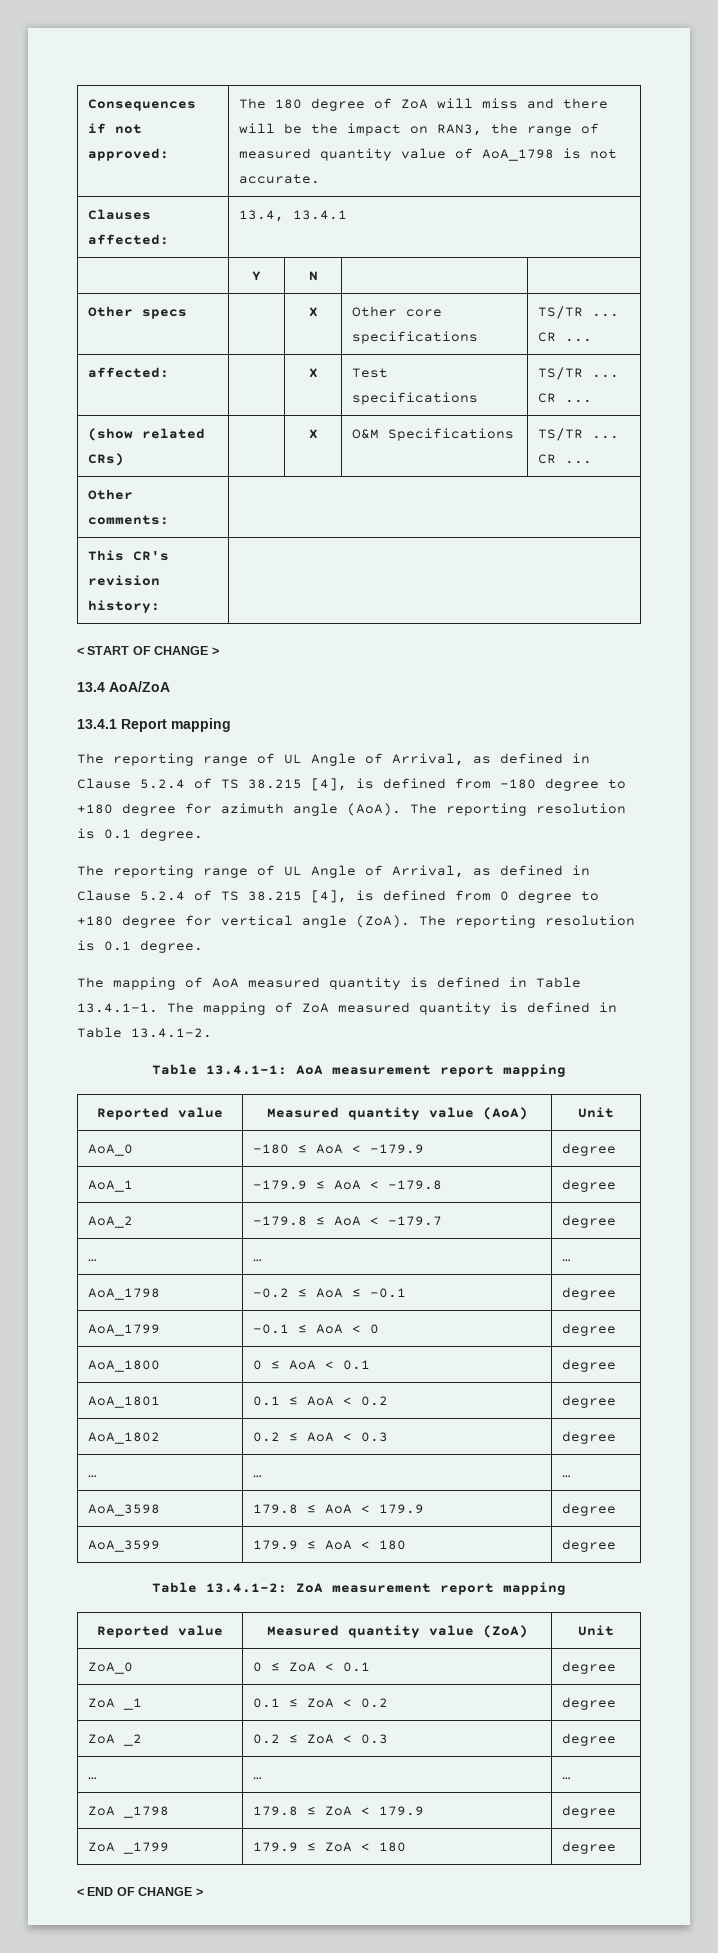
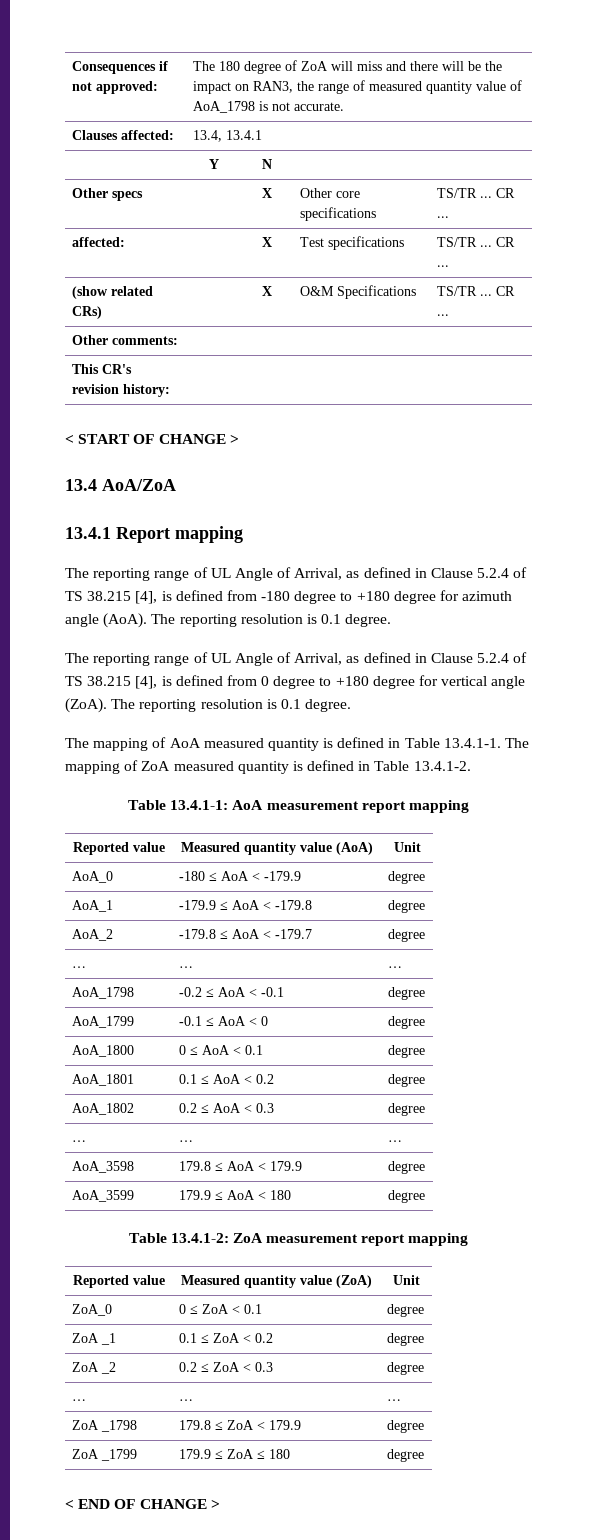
[352,1288,362,1297] ≤ -> [248,988,257,997] <
[361,1843,371,1851] < -> [256,1450,265,1459] ≤

